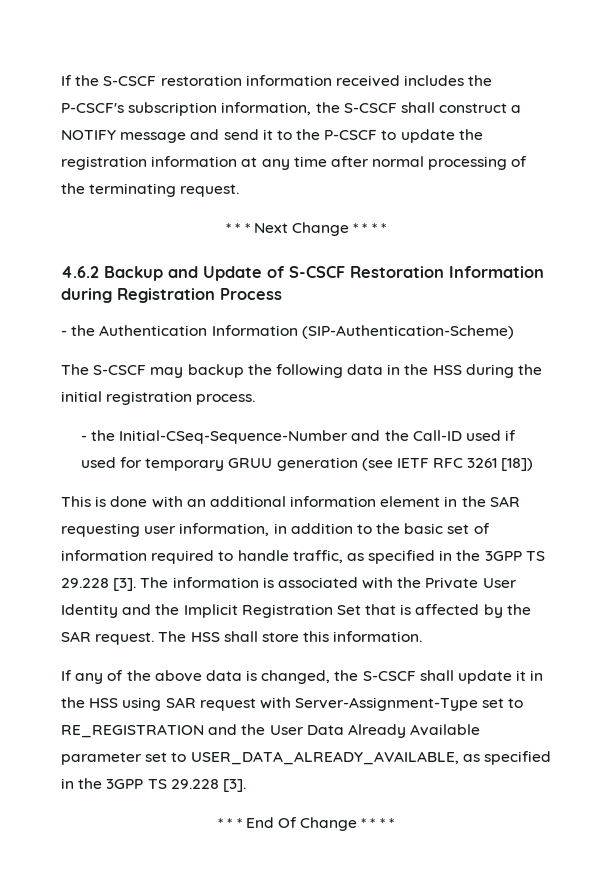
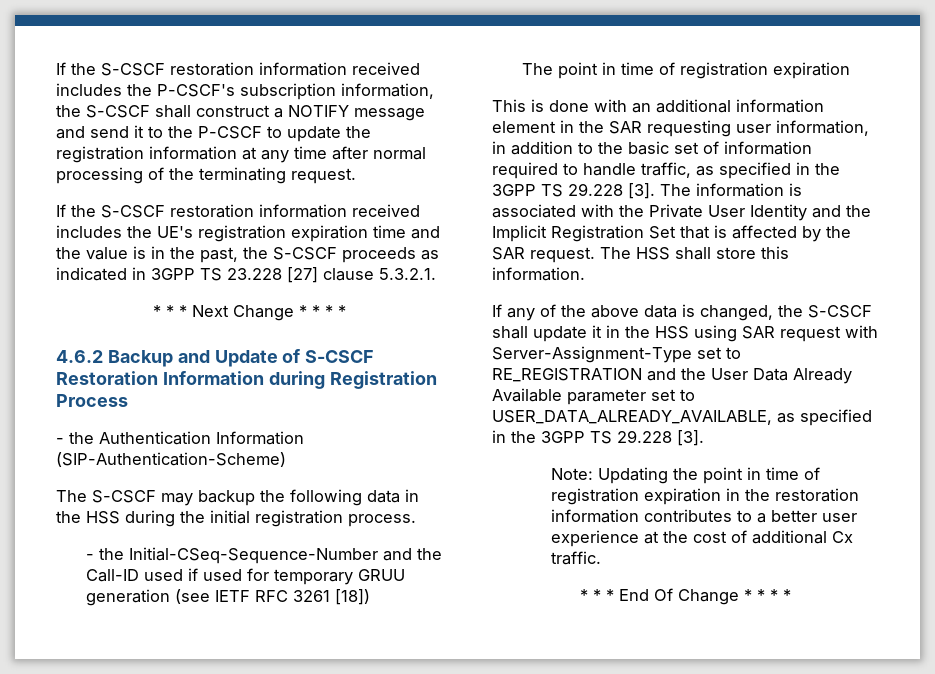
(240, 190) none -> [56,204,420,218] [56,225,440,242] [56,246,439,263] [56,267,436,283] // If the S-CSCF restoration information received includes the UE's registration expiration time and the value is in the past, the S-CSCF proceeds as indicated in 3GPP TS 23.228 [27] clause 5.3.2.1.
(534, 464) none -> [521,62,850,79] // The point in time of registration expiration
(246, 785) none -> [551,467,821,484] [551,488,860,505] [551,509,858,523] [551,530,854,547] [551,551,602,565] // Note: Updating the point in time of registration expiration in the restoration information contributes to a better user experience at the cost of additional Cx traffic.

